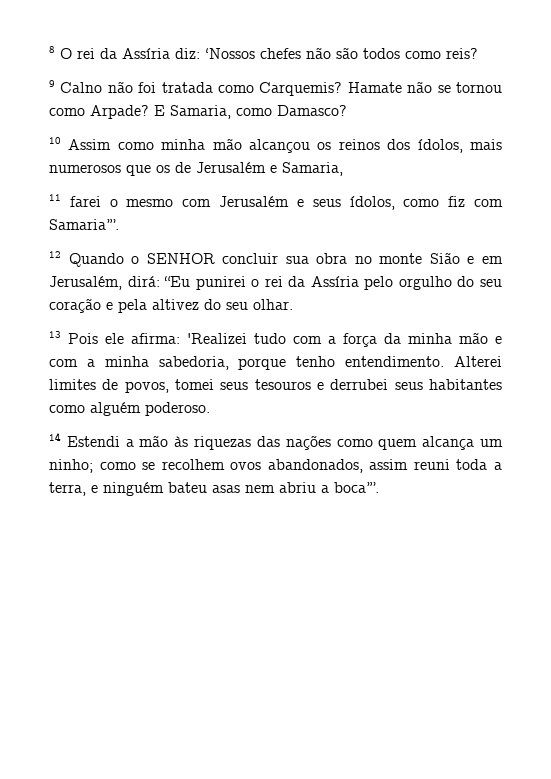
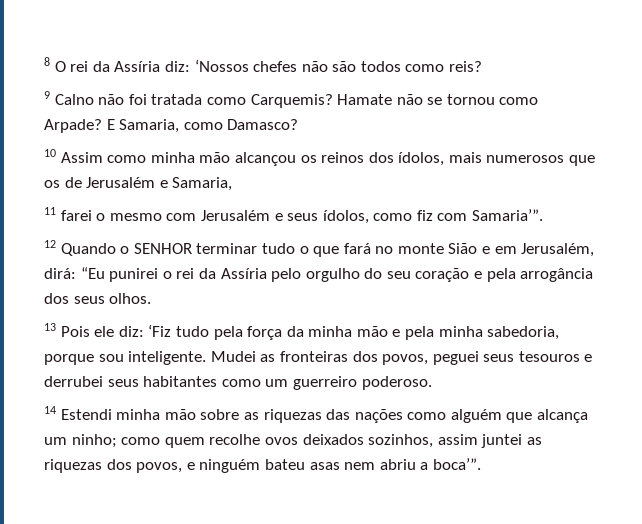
[222,253,348,264] concluir sua obra -> [196,243,371,257] terminar tudo o que fará
[152,299,293,310] altivez do seu olhar. -> [520,268,594,282] [44,293,152,304] arrogância dos seus olhos.
[131,333,336,344] afirma: 'Realizei tudo com a -> [118,324,243,340] diz: ‘Fiz tudo pela
[49,359,95,367] com a -> [405,326,435,340] pela
[296,356,502,367] [49,379,214,393] tenho entendimento. Alterei limites de povos, tomei -> [98,351,479,365] sou inteligente. Mudei as fronteiras dos povos, peguei
[90,402,141,416] alguém -> [265,376,357,390] um guerreiro
[125,435,189,447] a mão às -> [116,409,259,420] minha mão sobre as
[378,439,418,450] quem -> [450,409,533,423] alguém que
[142,459,502,473] [49,482,86,496] se recolhem ovos abandonados, assim reuni toda a terra, -> [164,434,542,448] [44,459,183,473] quem recolhe ovos deixados sozinhos, assim juntei as riquezas dos povos,

